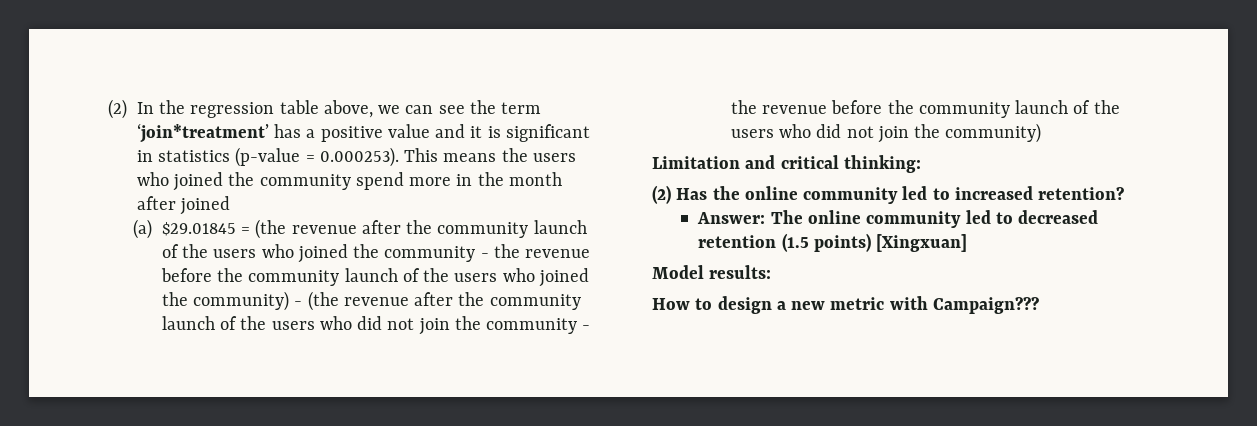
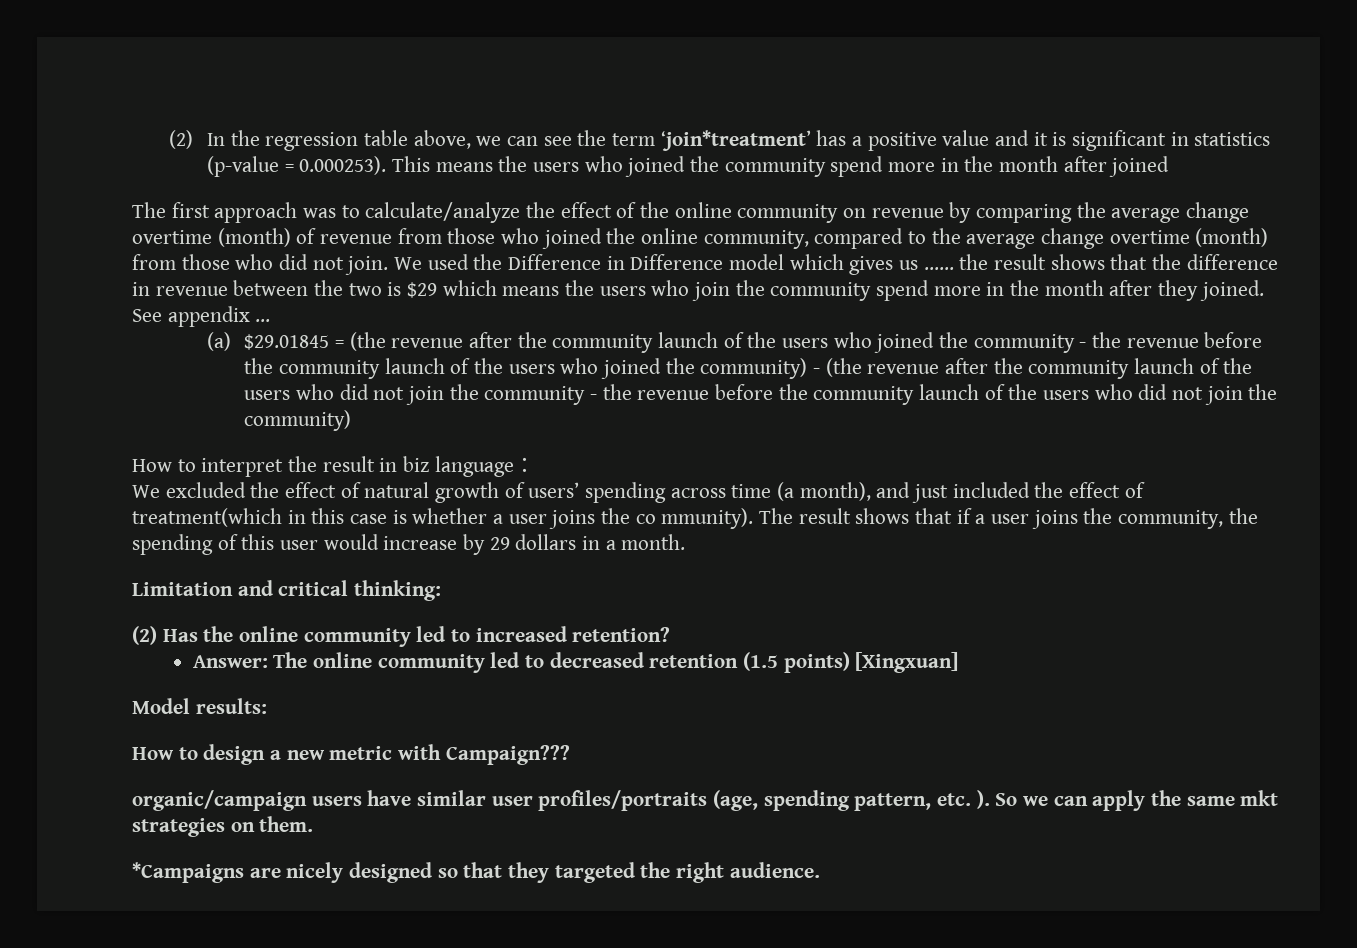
(230, 205) none -> [132,202,1250,223] [132,228,1269,249] [132,254,1278,275] [132,280,1264,301] [132,306,271,327] // The first approach was to calculate/analyze the effect of the online community on revenue by comparing the average change overtime (month) of revenue from those who joined the online community, compared to the average change overtime (month) from those who did not join. We used the Difference in Difference model which gives us …… the result shows that the difference in revenue between the two is $29 which means the users who join the community spend more in the month after they joined. See appendix …
(1042, 133) none -> [132,456,535,477] [132,482,1145,503] [132,508,1258,529] [132,534,686,555] // How to interpret the result in biz language： // We excluded the effect of natural growth of users’ spending across time (a month), and just included the effect of treatment(which in this case is whether a user joins the co mmunity). The result shows that if a user joins the community, the spending of this user would increase by 29 dollars in a month.
(1039, 305) none -> [132,790,1279,811] [132,816,314,837] [132,862,820,883] // organic/campaign users have similar user profiles/portraits (age, spending pattern, etc. ). So we can apply the same mkt strategies on them. // *Campaigns are nicely designed so that they targeted the right audience.

